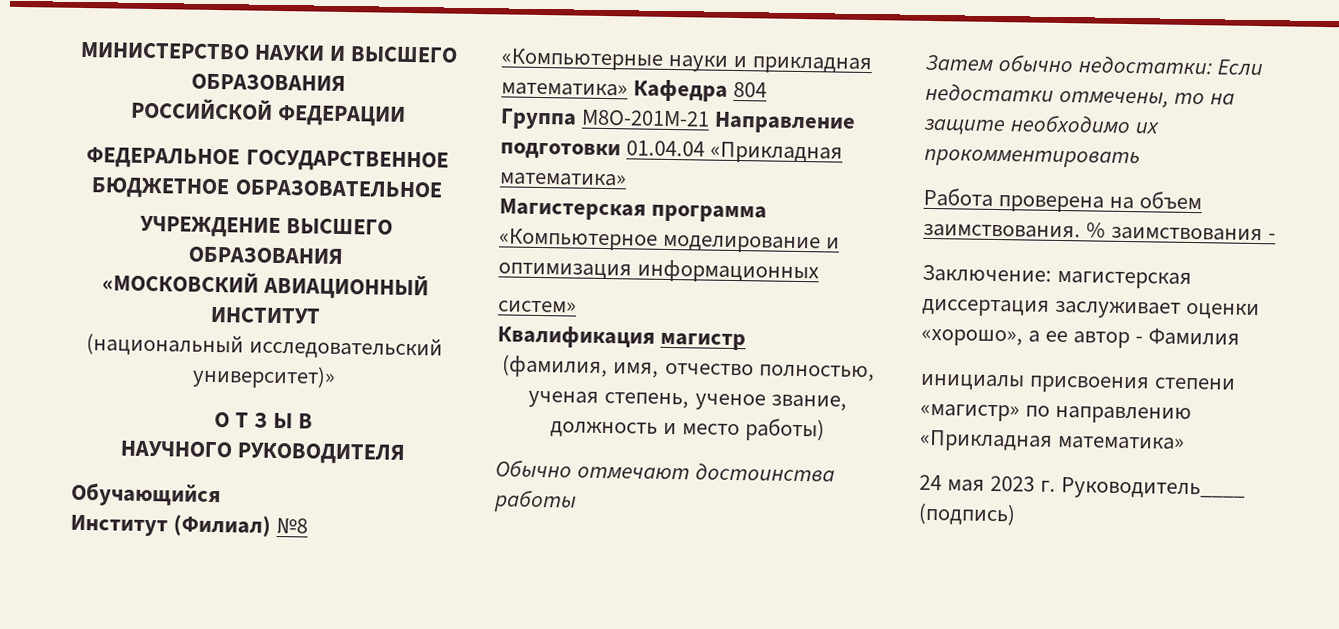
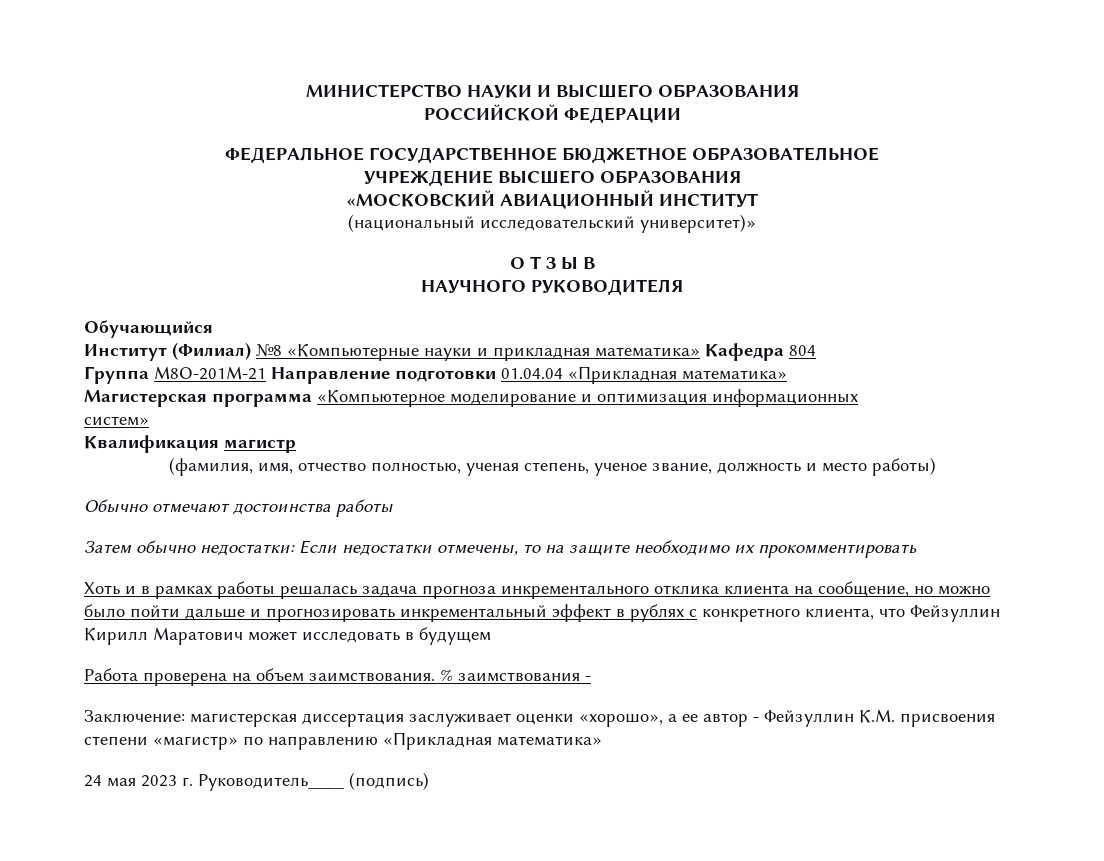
(1140, 158) none -> [84,581,990,599] [84,604,1000,622] [84,627,491,645] // Хоть и в рамках работы решалась задача прогноза инкрементального отклика клиента на сообщение, но можно было пойти дальше и прогнозировать инкрементальный эффект в рублях с конкретного клиента, что Фейзуллин Кирилл Маратович может исследовать в будущем
[1148,328,1241,346] [920,373,1025,391] Фамилия // инициалы -> [764,709,895,727] Фейзуллин К.М.

